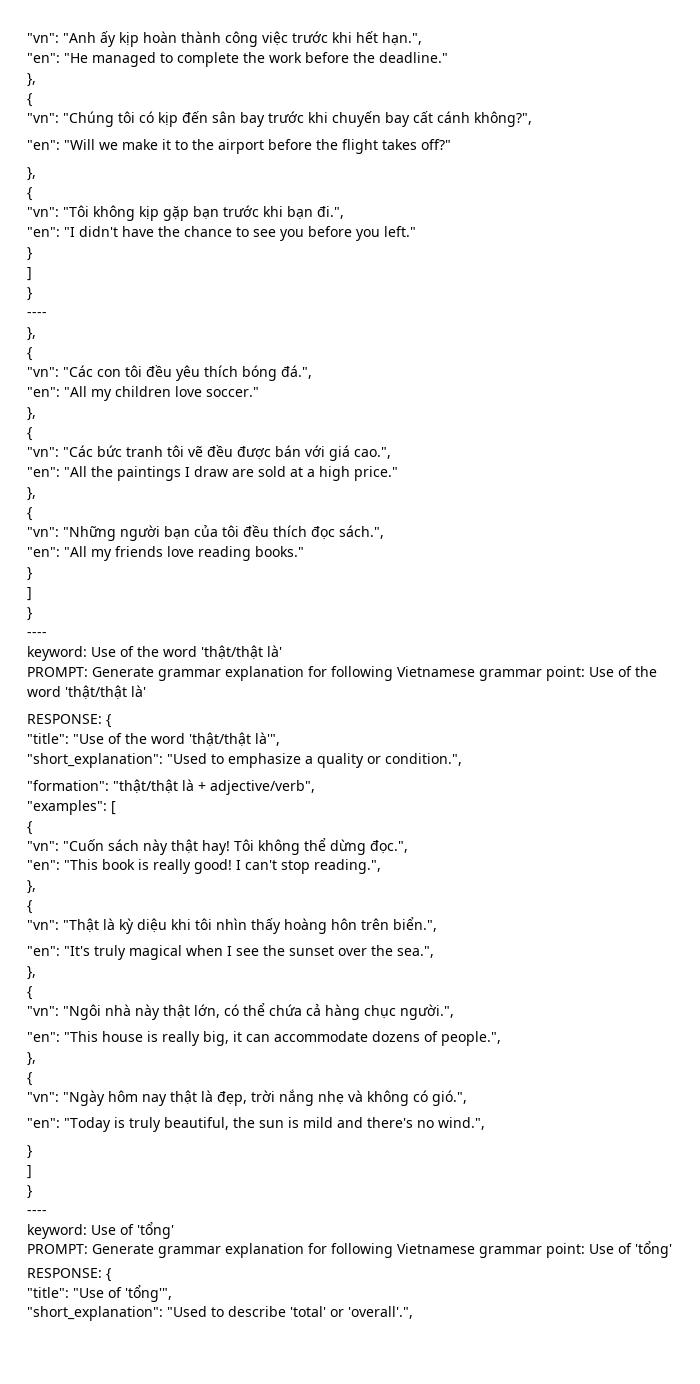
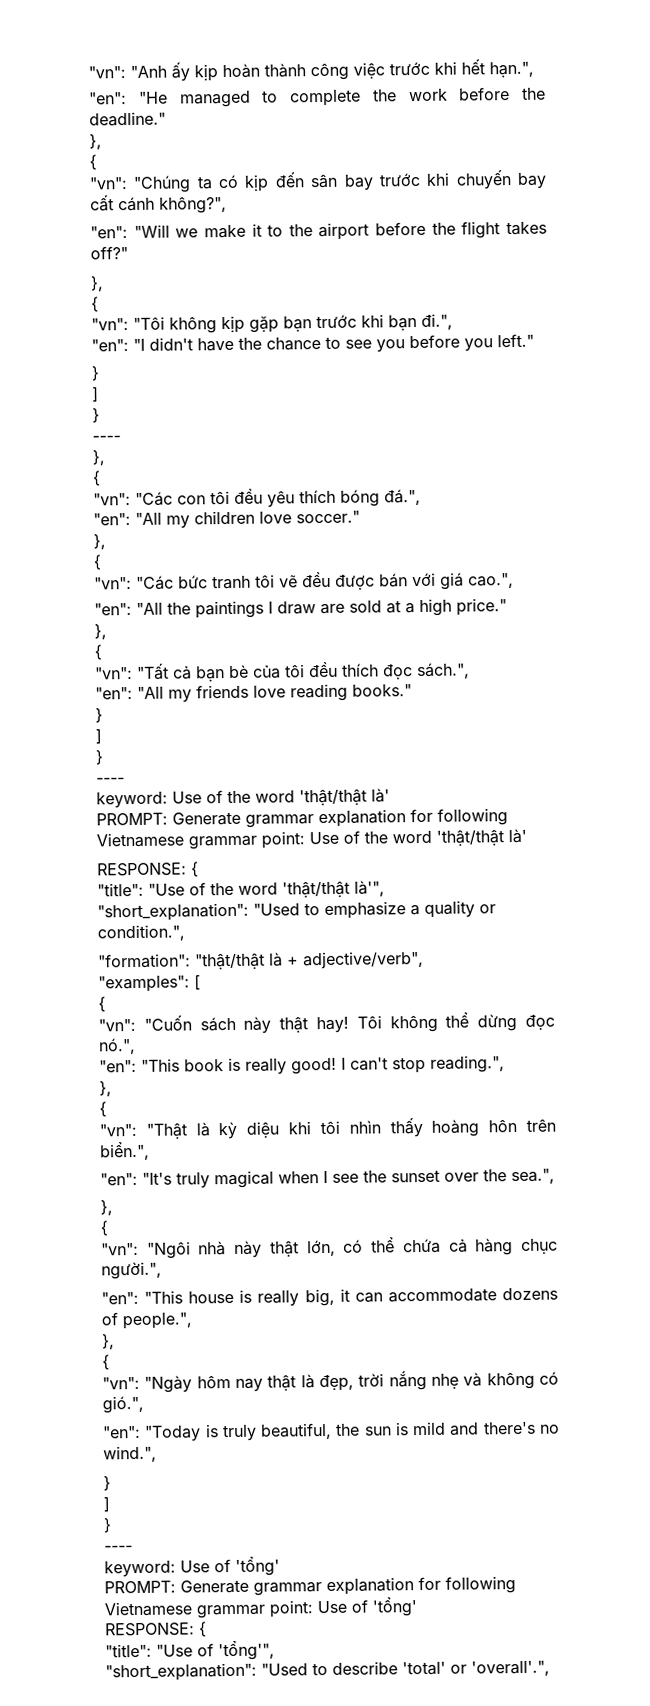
[118,111,135,123] tôi -> [196,176,213,190] ta
[63,525,190,541] "Những người bạn -> [137,663,249,683] "Tất cả bạn bè
[370,840,408,854] đọc.", -> [525,1014,555,1031] [98,1038,136,1055] đọc nó.",

